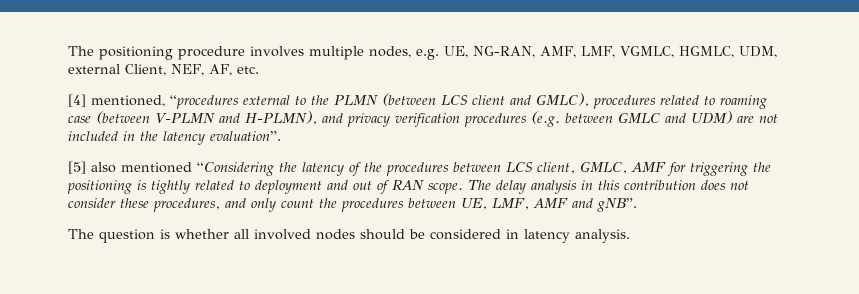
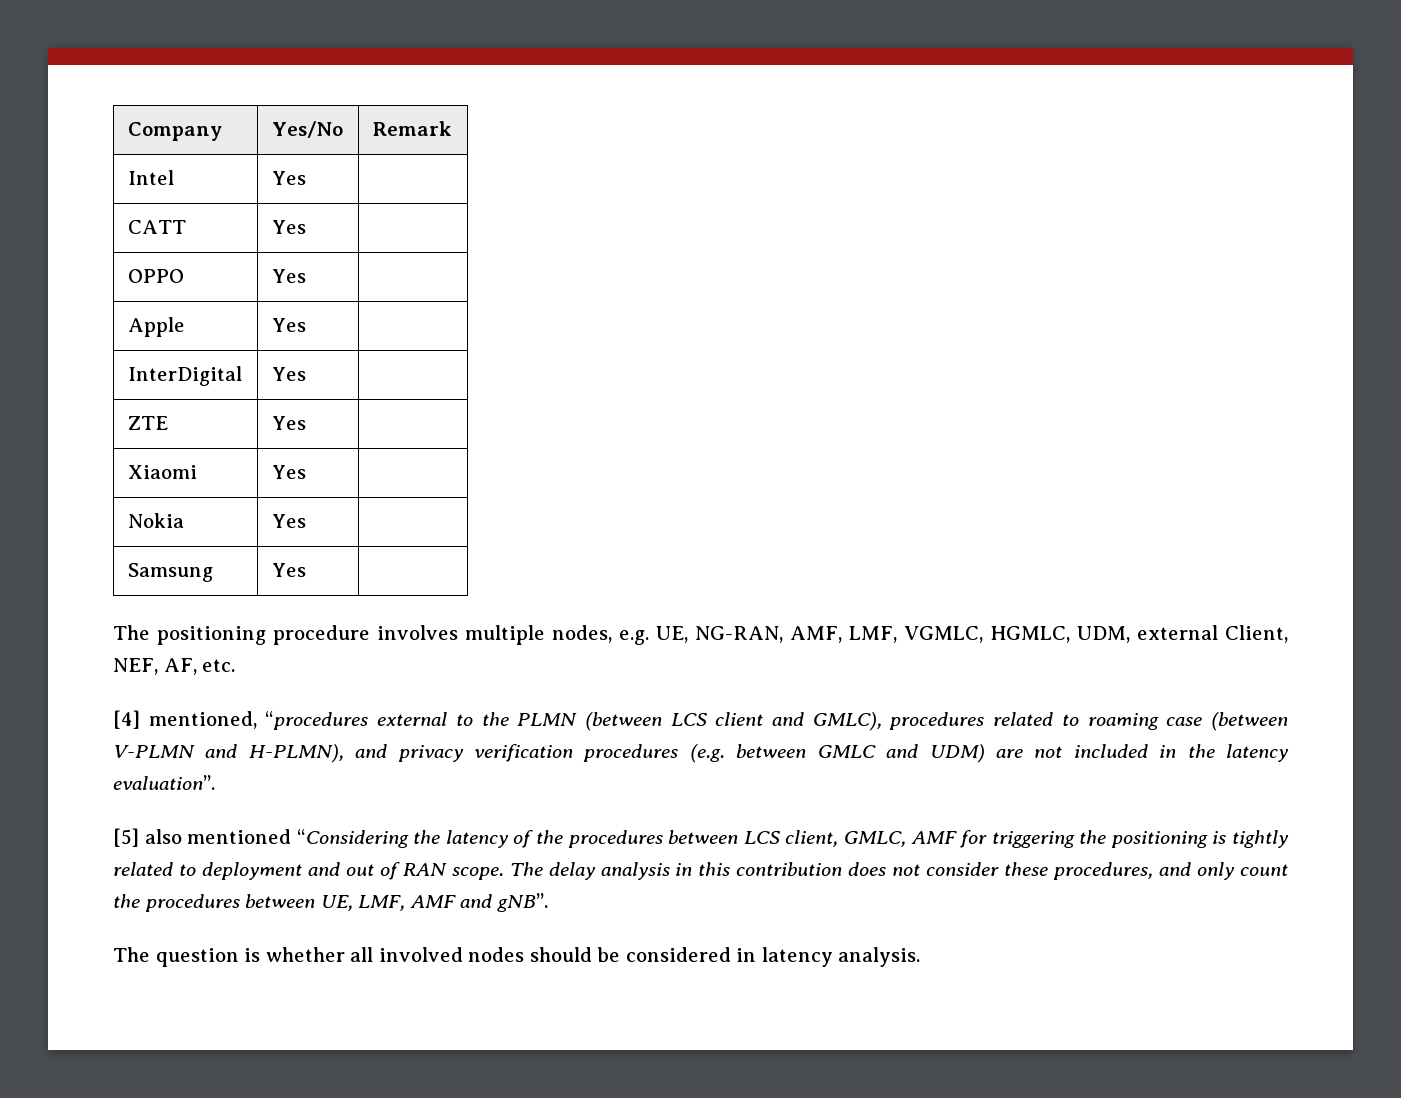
(68, 51) none -> [127,122,222,141] [271,121,343,138] [372,121,452,136] [127,170,174,185] [271,171,306,185] [127,220,186,234] [271,220,306,234] [127,269,184,283] [271,269,306,283] [127,317,185,337] [271,318,306,332] [127,366,242,386] [271,367,306,381] [127,416,168,430] [271,416,306,430] [127,465,197,479] [271,465,306,479] [127,513,184,528] [271,514,306,528] [127,563,213,582] [271,563,306,577] Company | Yes/No | Remark // Intel | Yes | // CATT | Yes | // OPPO | Yes | // Apple | Yes | // InterDigital | Yes | // ZTE | Yes | // Xiaomi | Yes | // Nokia | Yes | // Samsung | Yes | //

